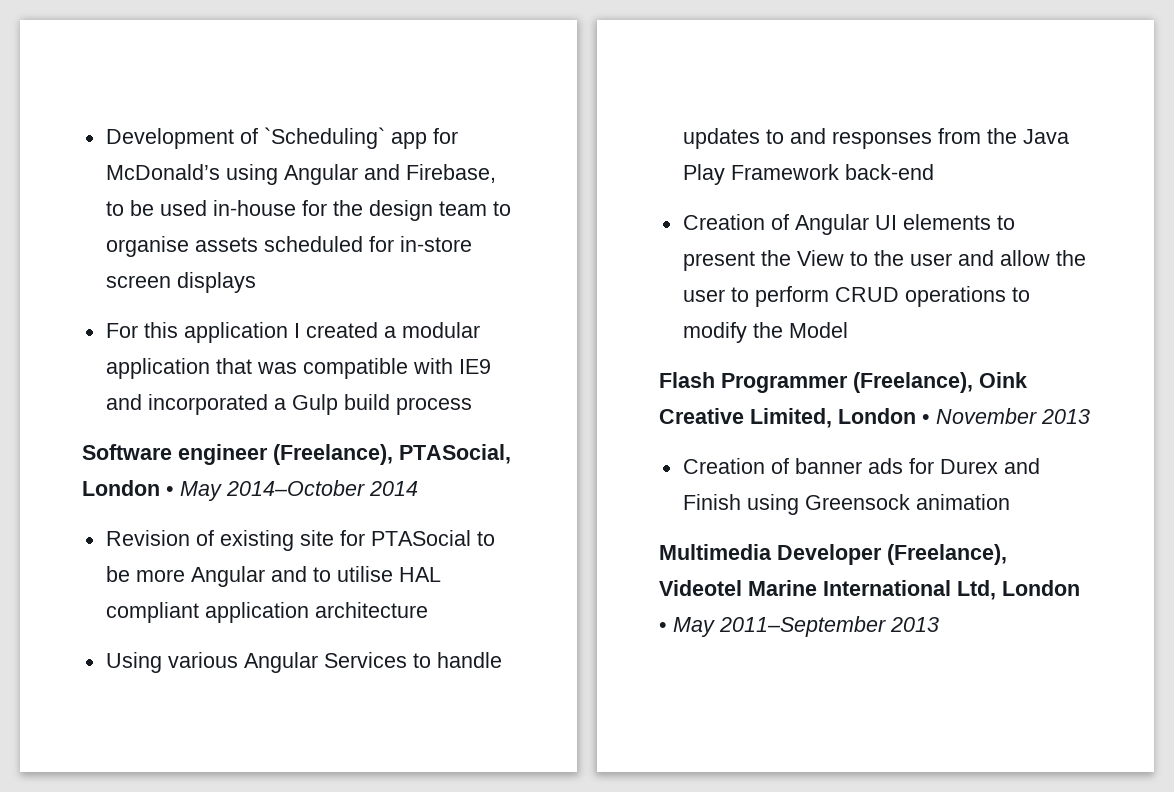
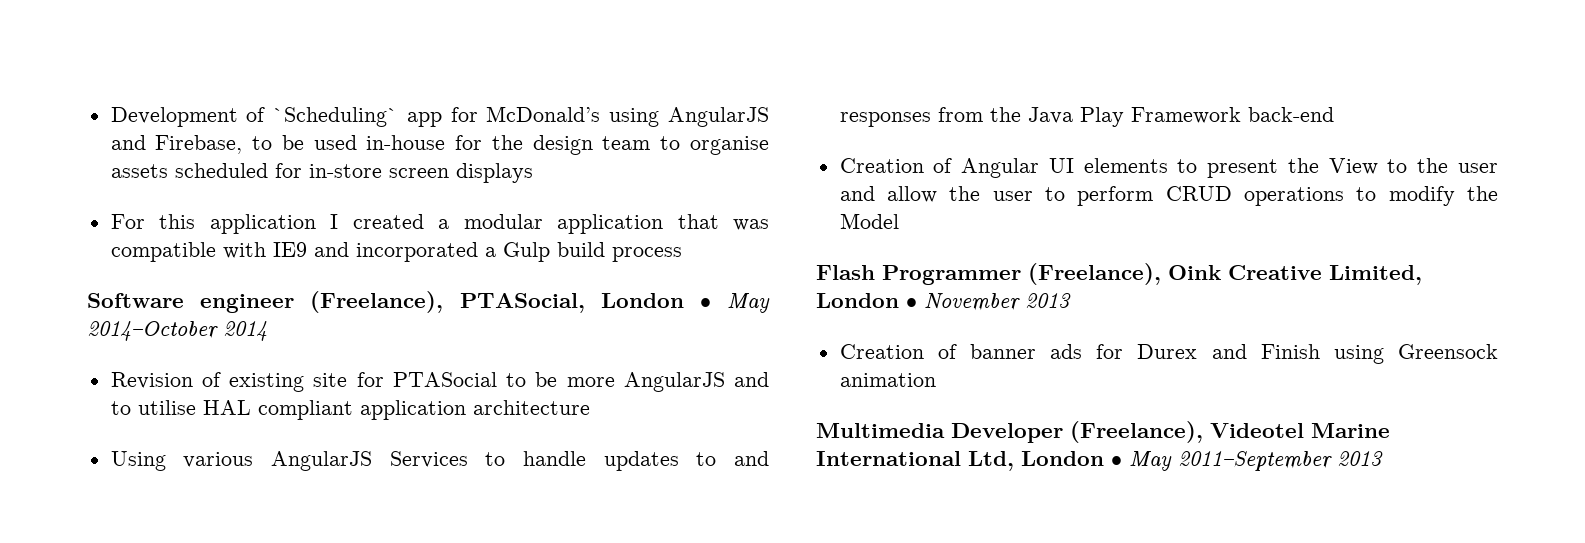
[283,164,358,185] Angular -> [668,107,770,127] AngularJS
[190,566,265,587] Angular -> [623,372,725,392] AngularJS
[243,652,318,673] Angular -> [270,451,372,471] AngularJS

